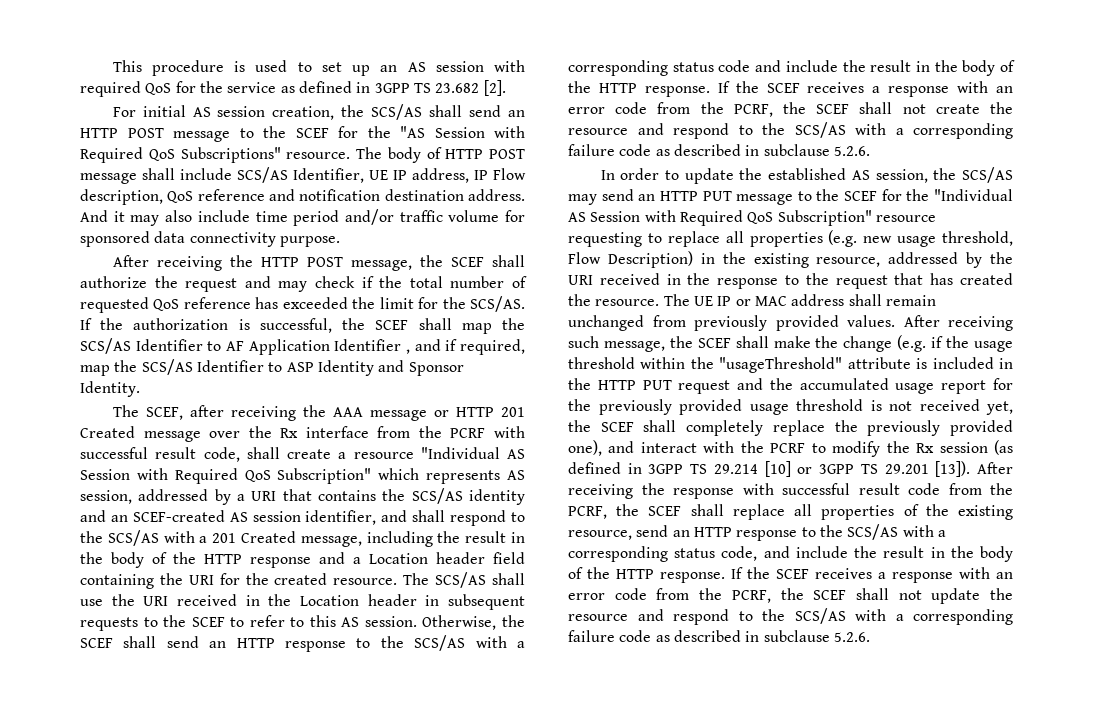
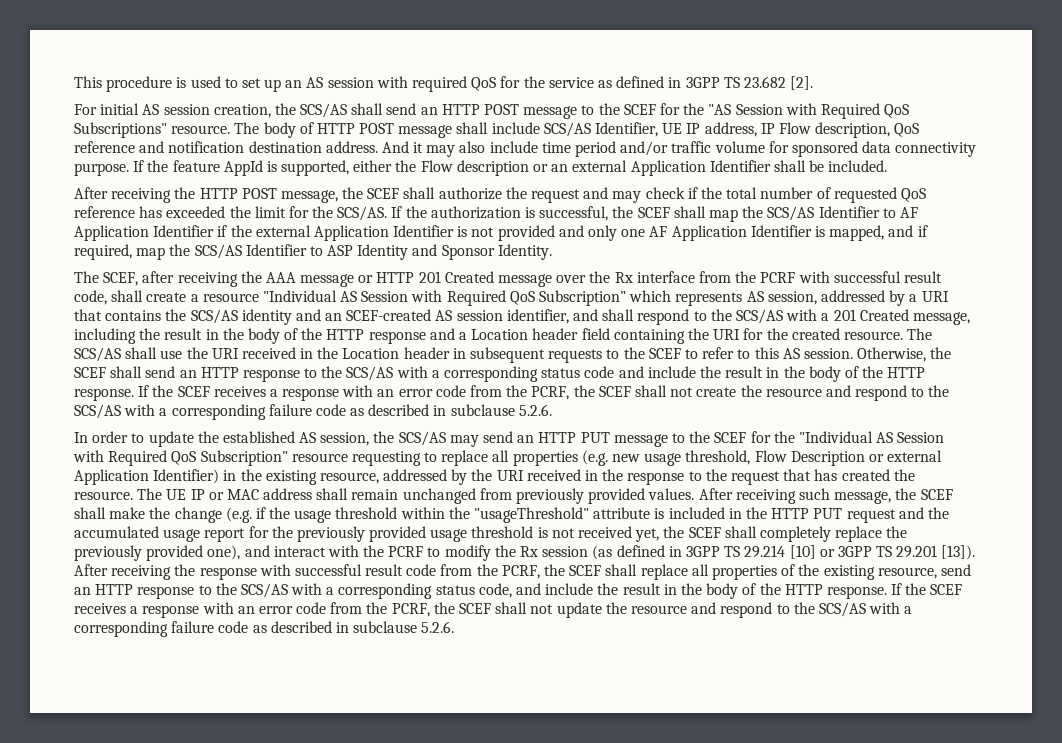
(340, 241) none -> [133,160,888,176] If the feature AppId is supported, either the Flow description or an external Application Identifier shall be included.
[406,349,410,354] , -> [217,225,885,241] if the external Application Identifier is not provided and only one AF Application Identifier is mapped,
[607,251,693,268] Description) -> [790,450,943,466] [74,469,220,485] Description or external Application Identifier)

